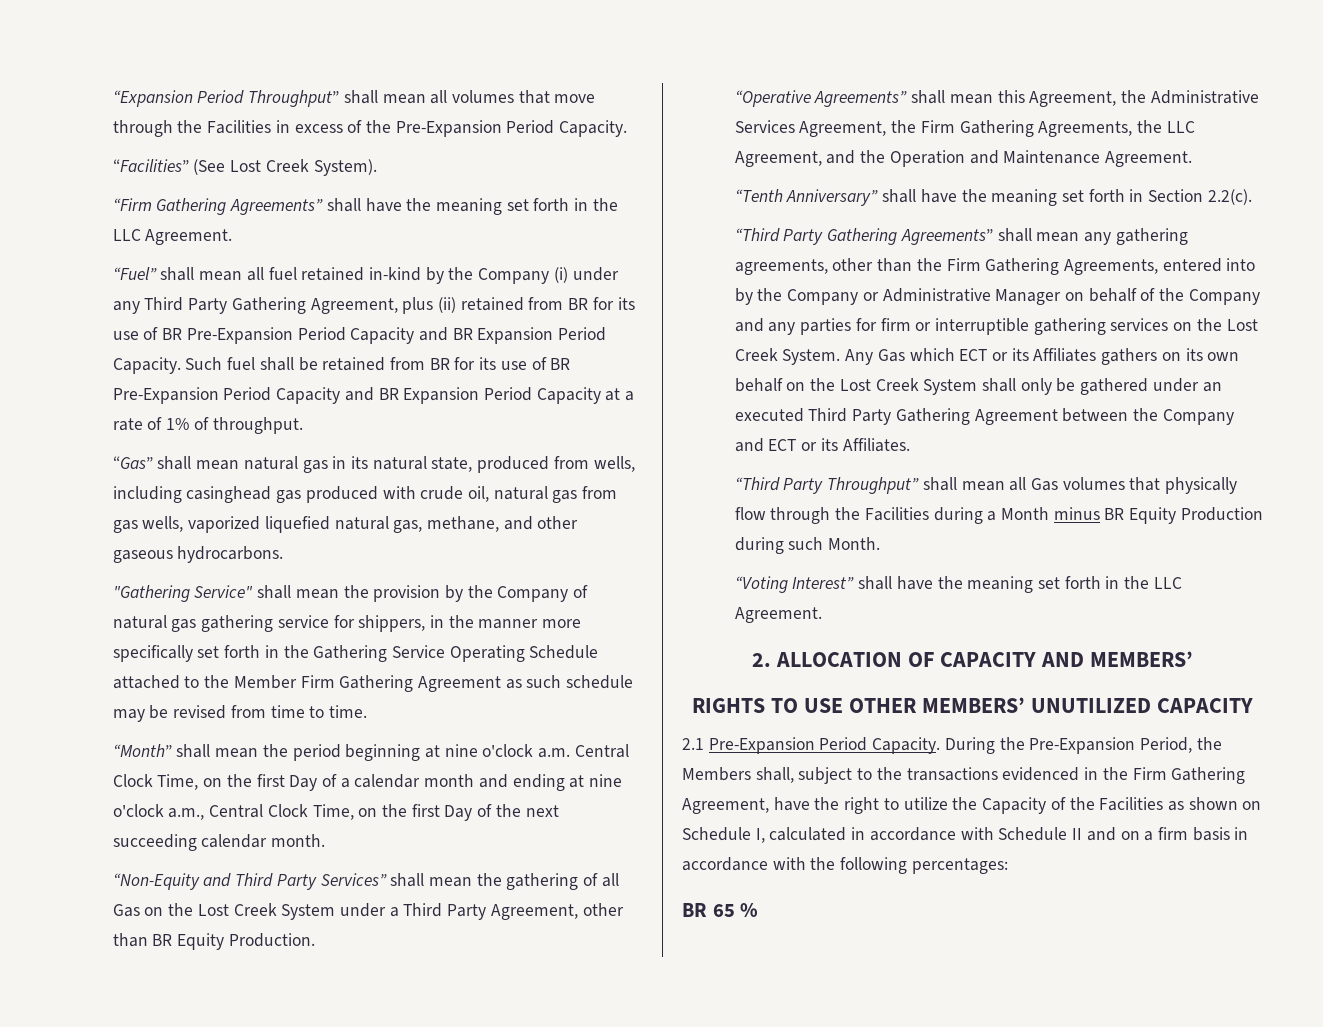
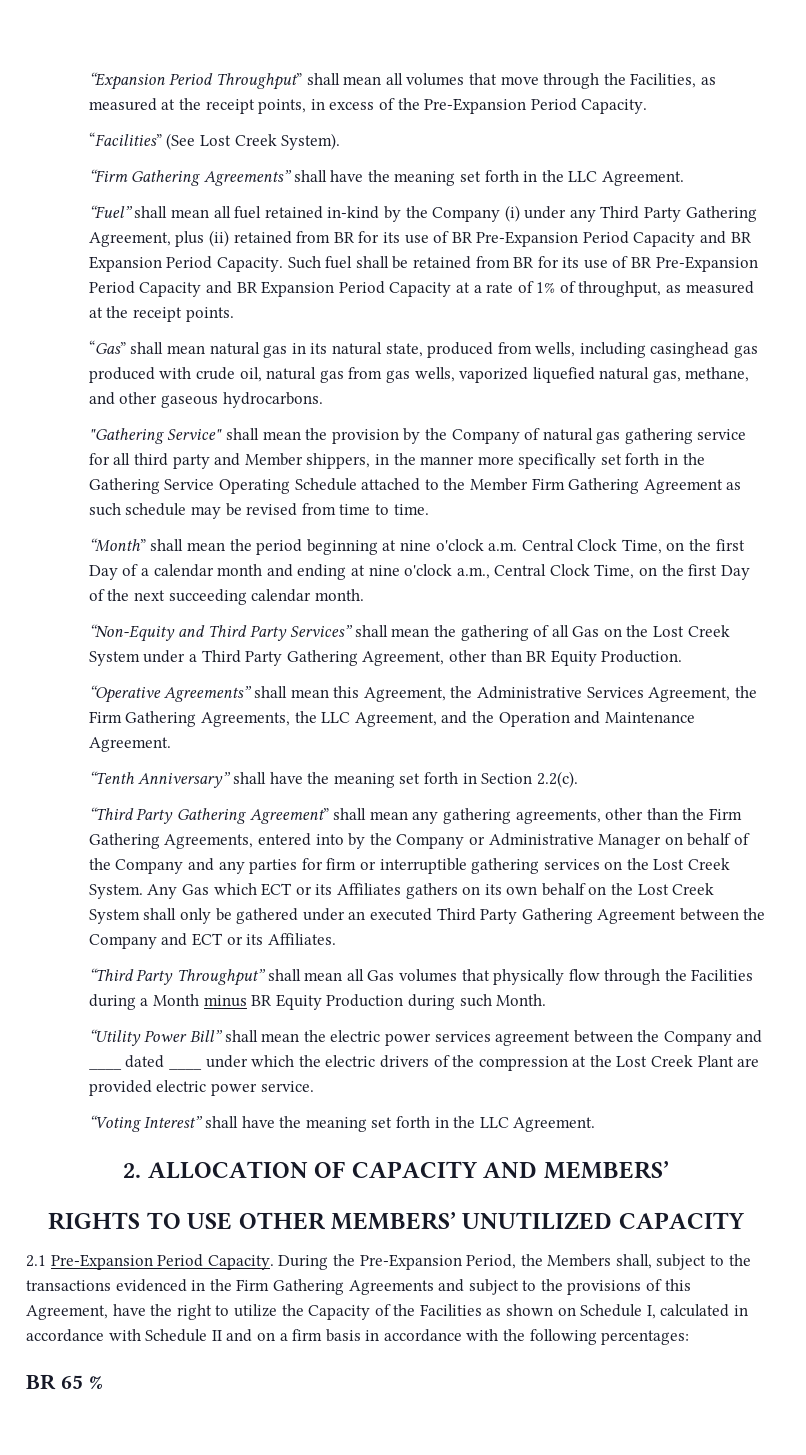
[207,120,272,134] Facilities -> [630,73,716,88] [88,98,307,114] Facilities, as measured at the receipt points,
[212,417,303,434] throughput. -> [578,281,754,297] [88,306,234,322] throughput, as measured at the receipt points.
(355, 621) none -> [113,453,303,469] all third party and Member
(487, 912) none -> [286,650,358,666] Gathering
[900,229,993,245] Agreements” -> [249,808,329,824] Agreement”
(881, 543) none -> [88,1029,763,1046] [88,1055,760,1071] [88,1080,314,1096] // “Utility Power Bill” shall mean the electric power services agreement between the Company and ____ dated ____ under which the electric drivers of the compression at the Lost Creek Plant are provided electric power service.
(1246, 775) none -> [348,1279,691,1295] Agreements and subject to the provisions of this

